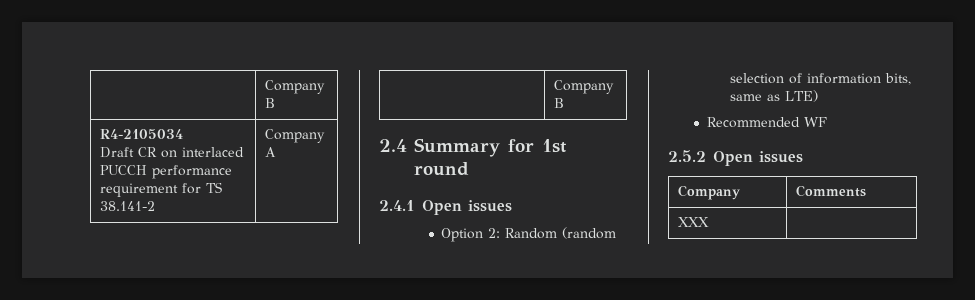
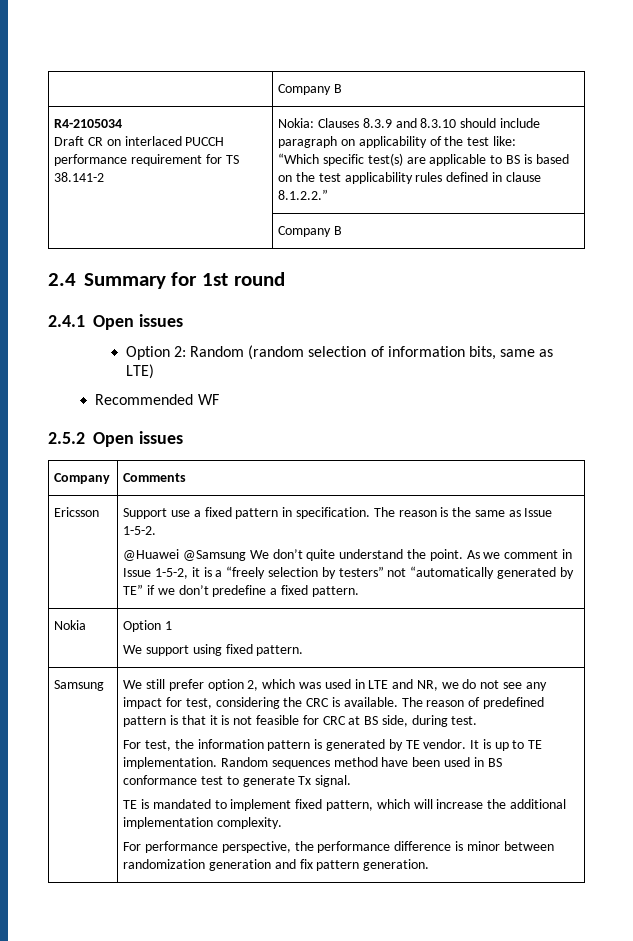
[264,129,325,143] [264,147,276,157] Company A -> [278,118,540,128] [278,136,516,148] [278,153,569,166] [278,172,541,184] [278,189,329,200] Nokia: Clauses 8.3.9 and 8.3.10 should include paragraph on applicability of the test like: // “Which specific test(s) are applicable to BS is based on the test applicability rules defined in clause 8.1.2.2.”
[677,217,709,227] XXX | -> [54,507,100,517] [123,507,553,519] [123,526,157,535] [123,549,572,561] [123,566,574,579] [123,584,359,597] [54,620,87,630] [123,620,173,632] [123,644,304,656] [54,680,105,691] [123,679,547,691] [123,697,544,709] [123,715,478,727] [123,739,543,751] [123,757,502,769] [123,775,352,787] [123,799,566,811] [123,817,283,829] [123,841,554,853] [123,859,430,871] Ericsson | Support use a fixed pattern in specification. The reason is the same as Issue 1-5-2. // @Huawei @Samsung We don’t quite understand the point. As we comment in Issue 1-5-2, it is a “freely selection by testers” not “automatically generated by TE” if we don’t predefine a fixed pattern. // Nokia | Option 1 // We support using fixed pattern. // Samsung | We still prefer option 2, which was used in LTE and NR, we do not see any impact for test, considering the CRC is available. The reason of predefined pattern is that it is not feasible for CRC at BS side, during test. // For test, the information pattern is generated by TE vendor. It is up to TE implementation. Random sequences method have been used in BS conformance test to generate Tx signal. // TE is mandated to implement fixed pattern, which will increase the additional implementation complexity. // For performance perspective, the performance difference is minor between randomization generation and fix pattern generation.

